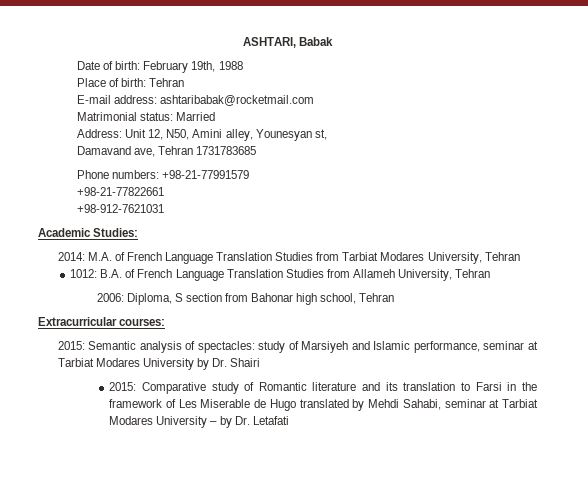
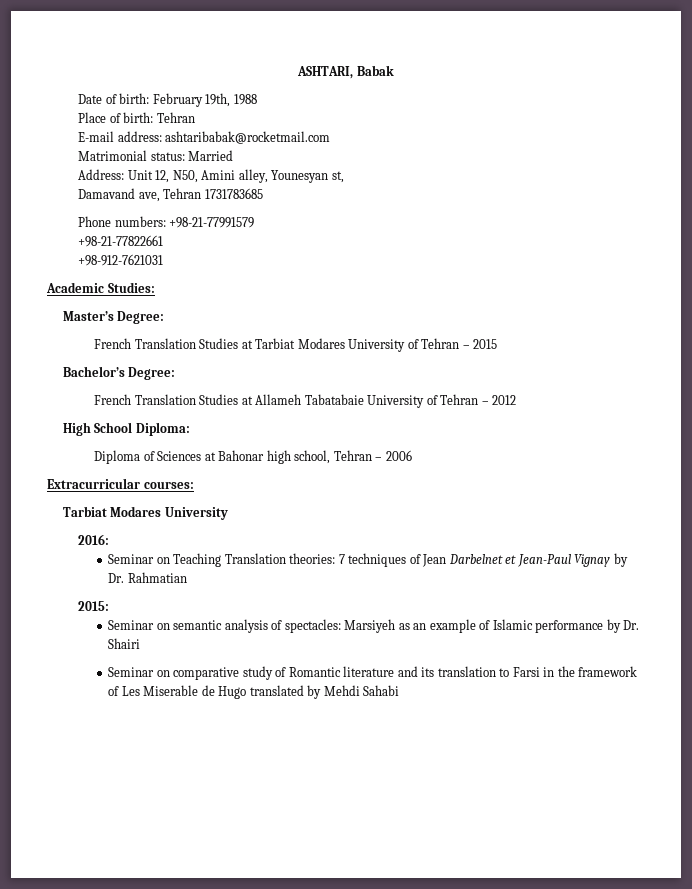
[57,252,520,264] [70,269,491,281] [96,293,248,305] 2014: M.A. of French Language Translation Studies from Tarbiat Modares University, Tehran // 1012: B.A. of French Language Translation Studies from Allameh University, Tehran // 2006: Diploma, S section from -> [62,311,165,324] [94,338,498,352] [62,366,176,380] [94,394,517,408] [62,422,190,436] [94,450,216,464] Master’s Degree: // French Translation Studies at Tarbiat Modares University of Tehran – 2015 // Bachelor’s Degree: // French Translation Studies at Allameh Tabatabaie University of Tehran – 2012 // High School Diploma: // Diploma of Sciences at
(395, 297) none -> [375,450,412,461] – 2006
[57,341,538,353] [57,358,194,370] 2015: Semantic analysis of spectacles: study of Marsiyeh and Islamic performance, seminar at Tarbiat Modares University -> [62,506,228,520] [78,534,110,545] [108,553,628,567] [108,572,187,583] [78,601,110,611] [108,619,604,633] Tarbiat Modares University // 2016: // Seminar on Teaching Translation theories: 7 techniques of Jean Darbelnet et Jean-Paul Vignay by Dr. Rahmatian // 2015: // Seminar on semantic analysis of spectacles: Marsiyeh as an example of Islamic performance
[109,382,206,394] 2015: Comparative -> [108,667,240,680] Seminar on comparative
[402,399,538,410] [109,416,289,428] Sahabi, seminar at Tarbiat Modares University – by Dr. Letafati -> [363,685,400,696] Sahabi

